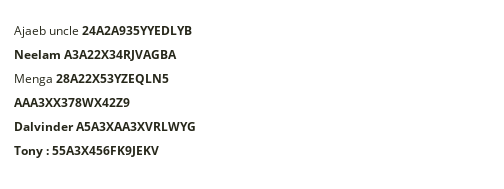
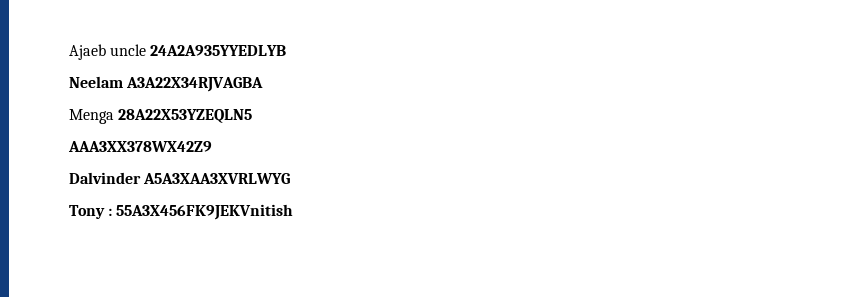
[52,146,160,157] 55A3X456FK9JEKV -> [116,204,294,220] 55A3X456FK9JEKVnitish

